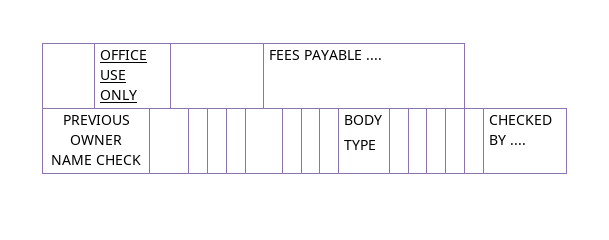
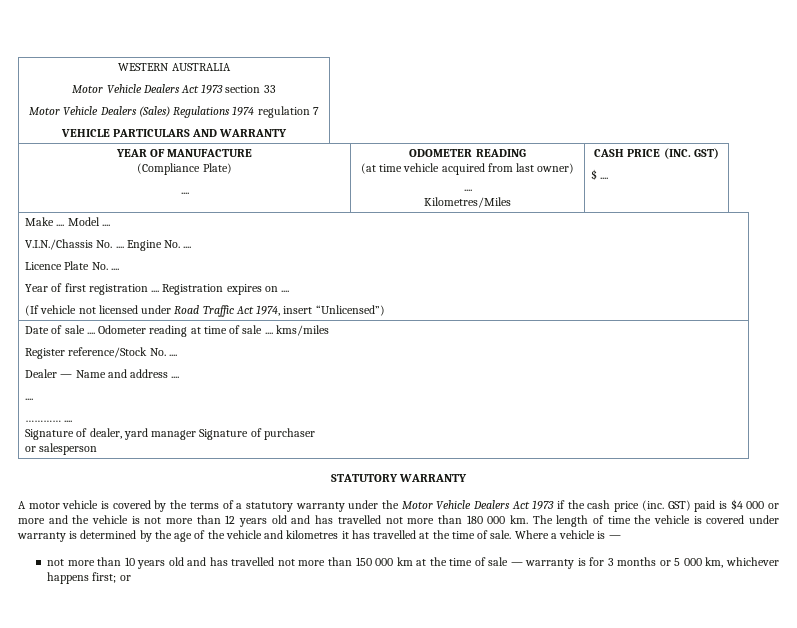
[99,50,147,60] [99,70,126,80] [99,90,137,100] [268,50,382,60] [62,115,130,125] [70,135,122,145] [51,155,141,165] [343,115,382,125] [343,140,376,150] [488,115,552,125] [488,135,526,145] | OFFICE USE ONLY | | FEES PAYABLE .... // PREVIOUS OWNER NAME CHECK | | | | | | | | | BODY // TYPE | | | | | | CHECKED BY .... -> [118,63,231,71] [72,84,276,94] [29,106,319,118] [60,129,288,137] [115,149,253,157] [137,163,232,175] [180,192,189,194] [409,149,526,157] [360,163,575,175] [463,189,472,191] [424,197,511,208] [594,148,719,159] [591,169,609,180] [25,217,110,226] [25,239,192,251] [25,261,119,270] [25,283,290,295] [25,305,385,317] [25,325,329,337] [25,347,177,359] [25,369,180,378] [25,398,34,400] [25,420,73,422] [25,428,315,440] [25,443,98,455] [330,474,468,482] [18,499,780,512] [18,515,780,527] [17,530,621,542] [47,557,780,569] [47,572,131,584] WESTERN AUSTRALIA // Motor Vehicle Dealers Act 1973 section 33 // Motor Vehicle Dealers (Sales) Regulations 1974 regulation 7 // VEHICLE PARTICULARS AND WARRANTY // YEAR OF MANUFACTURE // (Compliance Plate) // .... | ODOMETER READING // (at time vehicle acquired from last owner) // .... // Kilometres/Miles | CASH PRICE (INC. GST) // $ .... // Make .... Model .... // V.I.N./Chassis No. .... Engine No. .... // Licence Plate No. .... // Year of first registration .... Registration expires on .... // (If vehicle not licensed under Road Traffic Act 1974, insert “Unlicensed”) // Date of sale .... Odometer reading at time of sale .... kms/miles // Register reference/Stock No. .... // Dealer — Name and address .... // .... // ………… .... // Signature of dealer, yard manager Signature of purchaser // or salesperson // STATUTORY WARRANTY // A motor vehicle is covered by the terms of a statutory warranty under the Motor Vehicle Dealers Act 1973 if the cash price (inc. GST) paid is $4 000 or more and the vehicle is not more than 12 years old and has travelled not more than 180 000 km. The length of time the vehicle is covered under warranty is determined by the age of the vehicle and kilometres it has travelled at the time of sale. Where a vehicle is — // not more than 10 years old and has travelled not more than 150 000 km at the time of sale — warranty is for 3 months or 5 000 km, whichever happens first; or

